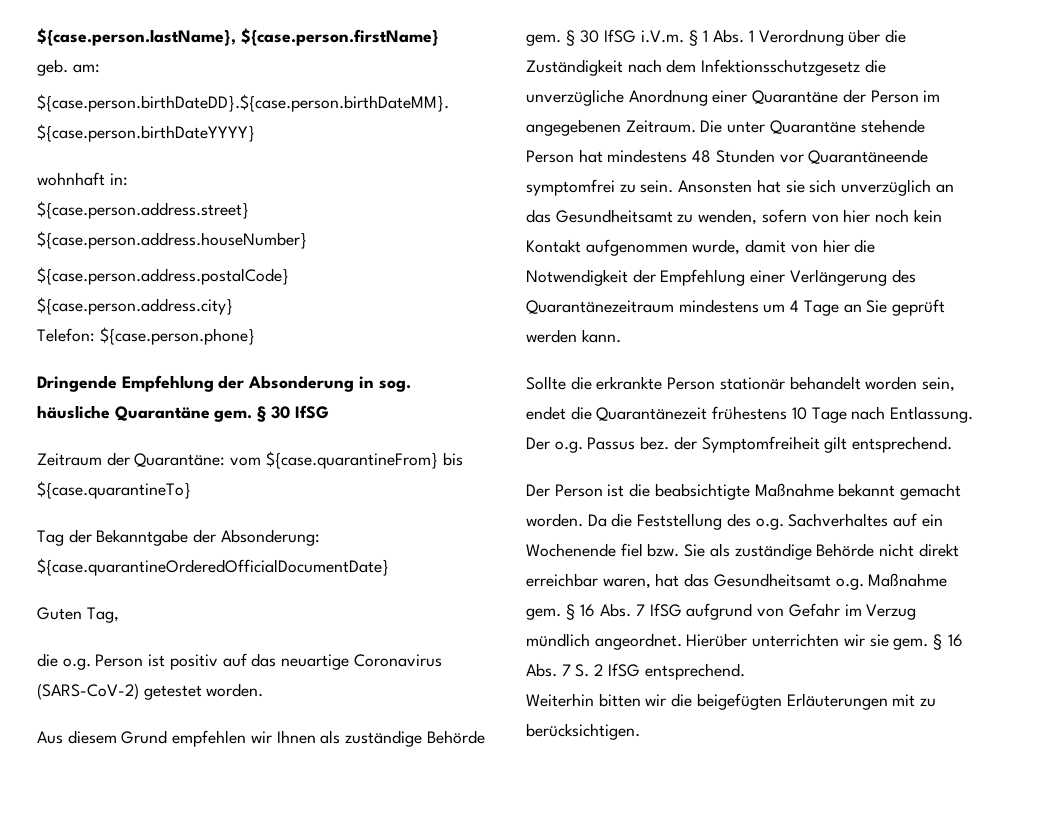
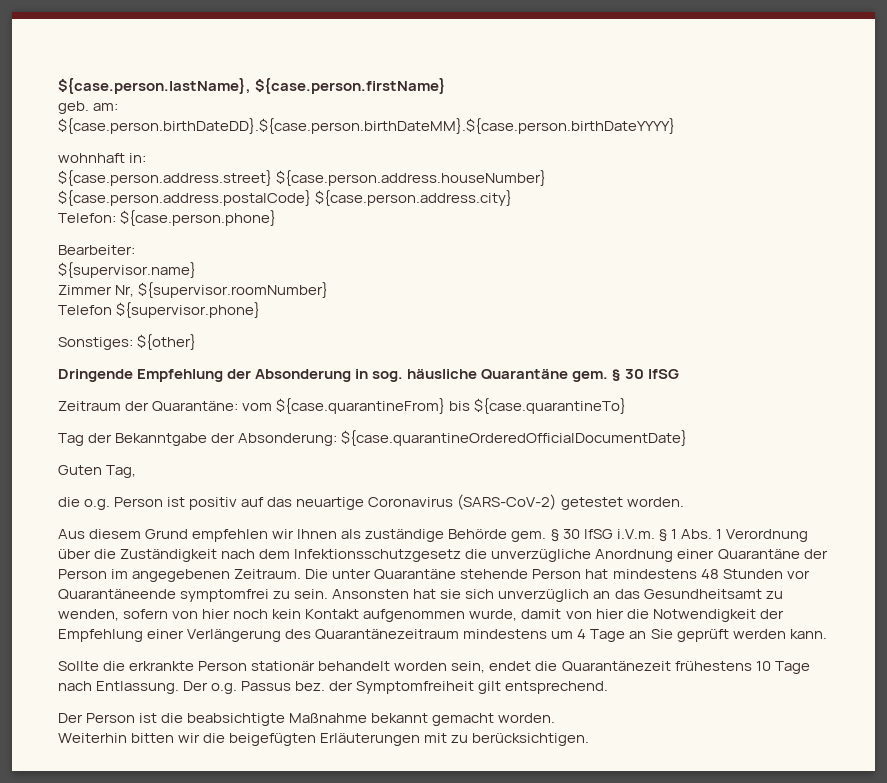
(255, 336) none -> [58,245,135,255] [58,262,196,278] [58,282,329,298] [58,302,261,318] [58,334,197,350] // Bearbeiter: // ${supervisor.name} // Zimmer Nr, ${supervisor.roomNumber} // Telefon ${supervisor.phone} // Sonstiges: ${other}
[587,513,943,530] [526,543,959,560] [526,573,948,590] [526,603,917,620] [526,633,963,650] [526,663,745,680] Da die Feststellung des o.g. Sachverhaltes auf ein Wochenende fiel bzw. Sie als zuständige Behörde nicht direkt erreichbar waren, hat das Gesundheitsamt o.g. Maßnahme gem. § 16 Abs. 7 IfSG aufgrund von Gefahr im Verzug mündlich angeordnet. Hierüber unterrichten wir sie gem. § 16 Abs. 7 S. 2 IfSG entsprechend. -> (556, 718) none

